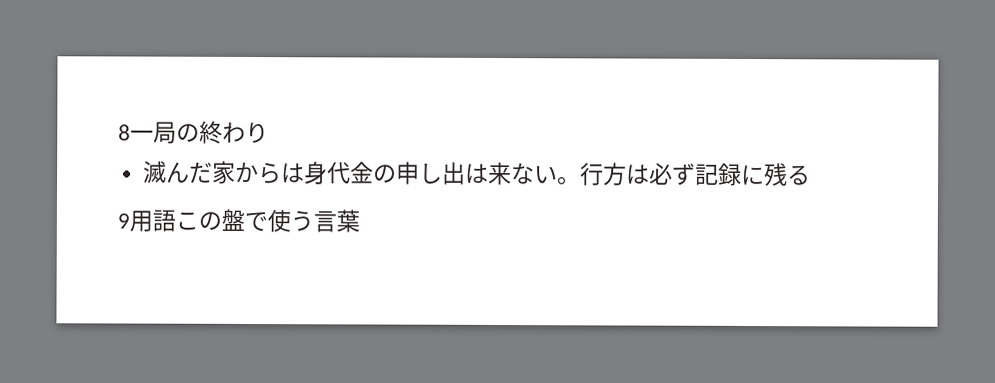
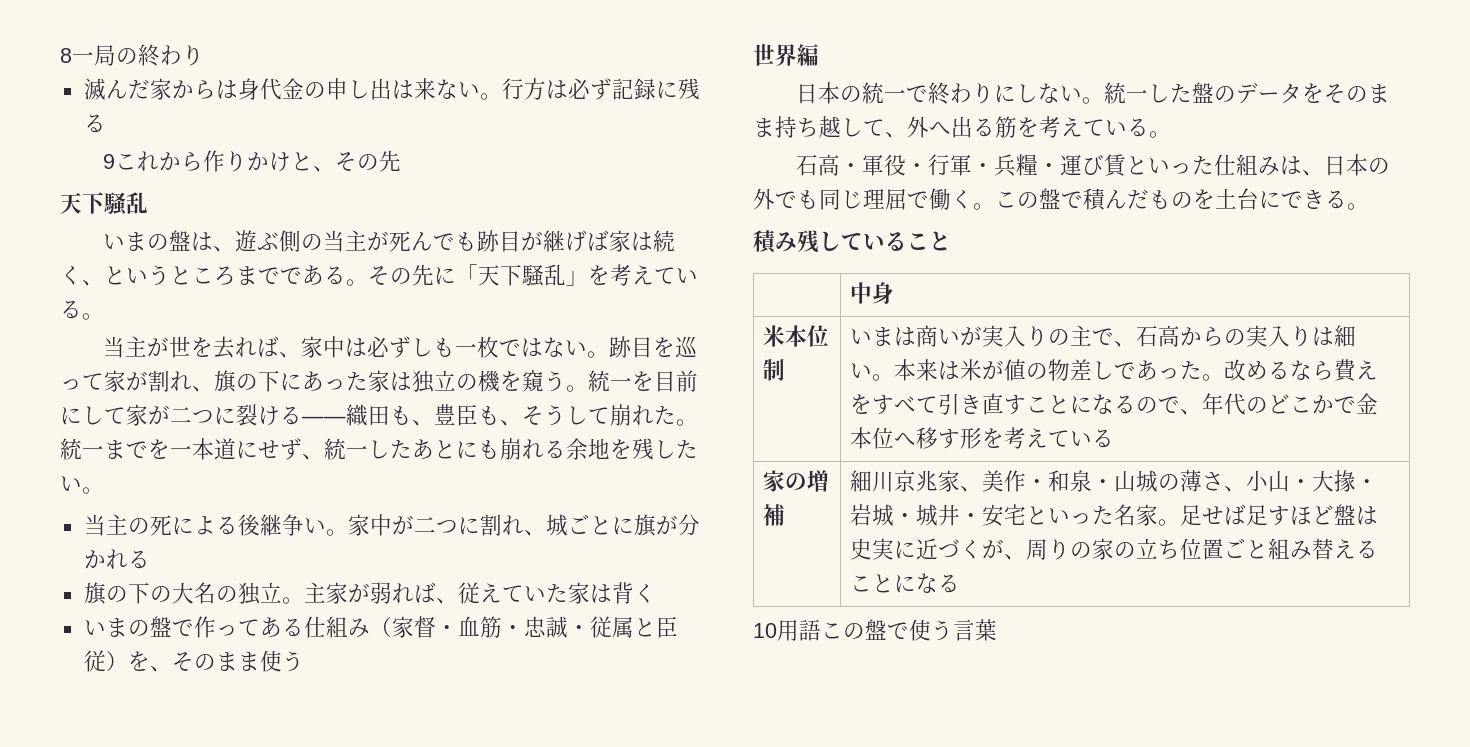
(130, 221) none -> [114,150,401,172] [60,192,148,215] [102,230,675,253] [60,264,698,287] [60,300,104,320] [102,336,698,359] [60,370,698,393] [60,404,698,426] [60,438,698,460] [60,476,104,494] [83,514,700,537] [83,549,150,569] [83,582,656,605] [83,616,678,638] [83,650,304,672] [753,44,819,66] [795,82,1390,105] [753,116,1171,138] [795,154,1390,177] [753,188,1369,211] [753,230,951,254] [850,282,895,304] [763,325,830,347] [763,359,786,381] [850,325,1357,347] [850,359,1379,382] [850,393,1379,415] [850,427,1115,449] [763,470,830,492] [763,504,786,526] [850,470,1379,492] [850,504,1379,527] [850,538,1379,560] [850,573,961,593] [753,623,777,638] これから作りかけと、その先 // 天下騒乱 // いまの盤は、遊ぶ側の当主が死んでも跡目が継げば家は続く、というところまでである。その先に「天下騒乱」を考えている。 // 当主が世を去れば、家中は必ずしも一枚ではない。跡目を巡って家が割れ、旗の下にあった家は独立の機を窺う。統一を目前にして家が二つに裂ける――織田も、豊臣も、そうして崩れた。統一までを一本道にせず、統一したあとにも崩れる余地を残したい。 // 当主の死による後継争い。家中が二つに割れ、城ごとに旗が分かれる // 旗の下の大名の独立。主家が弱れば、従えていた家は背く // いまの盤で作ってある仕組み（家督・血筋・忠誠・従属と臣従）を、そのまま使う // 世界編 // 日本の統一で終わりにしない。統一した盤のデータをそのまま持ち越して、外へ出る筋を考えている。 // 石高・軍役・行軍・兵糧・運び賃といった仕組みは、日本の外でも同じ理屈で働く。この盤で積んだものを土台にできる。 // 積み残していること // | 中身 // 米本位制 | いまは商いが実入りの主で、石高からの実入りは細い。本来は米が値の物差しであった。改めるなら費えをすべて引き直すことになるので、年代のどこかで金本位へ移す形を考えている // 家の増補 | 細川京兆家、美作・和泉・山城の薄さ、小山・大掾・岩城・城井・安宅といった名家。足せば足すほど盤は史実に近づくが、周りの家の立ち位置ごと組み替えることになる // 10

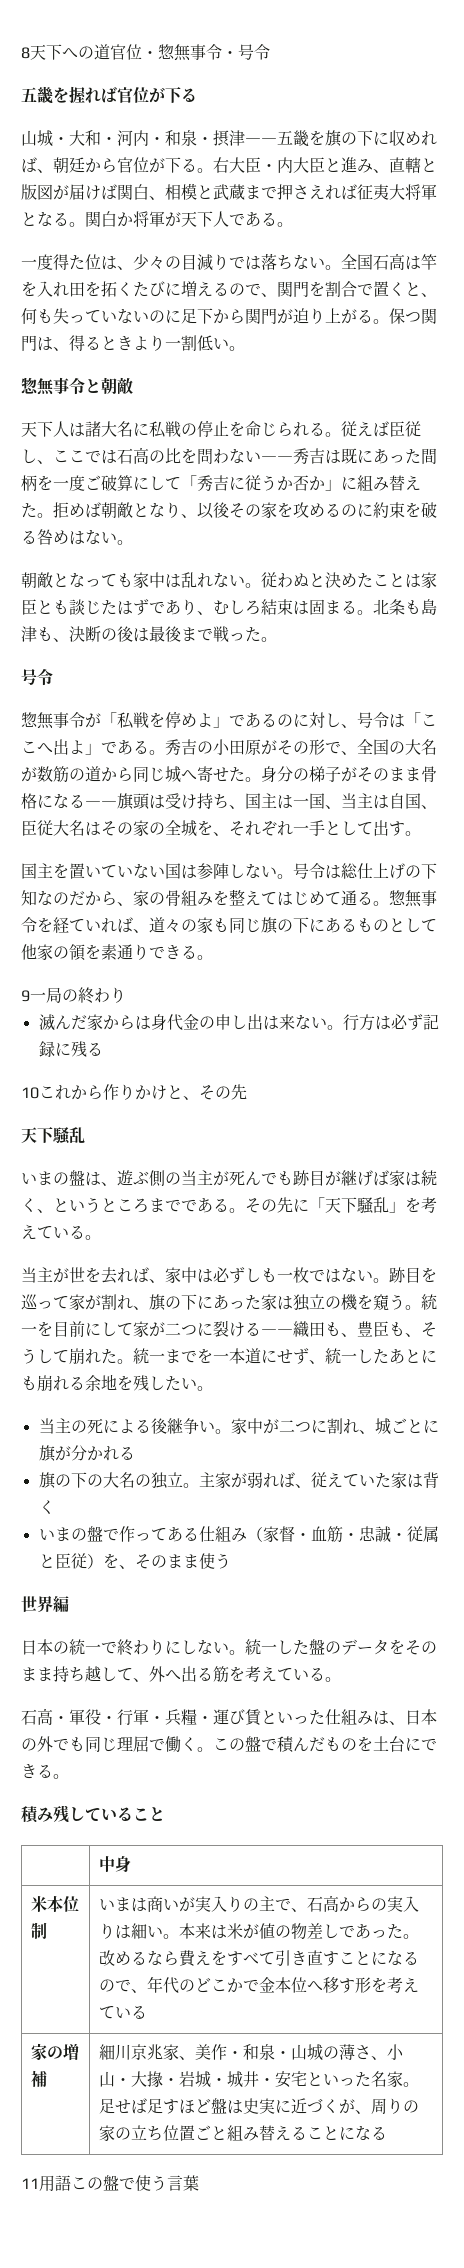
(72, 55) none -> [30,44,270,61] [21,86,197,104] [21,130,437,147] [21,157,437,173] [21,183,437,201] [21,211,293,227] [21,253,437,271] [21,281,437,297] [21,308,437,324] [21,335,245,351] [21,377,133,395] [21,420,421,438] [21,447,437,465] [21,475,421,492] [21,502,437,519] [21,529,133,545] [21,572,437,589] [21,599,437,615] [21,626,277,643] [21,668,53,686] [21,711,437,729] [21,739,437,756] [21,766,437,783] [21,793,437,810] [21,820,421,837] [21,863,437,879] [21,889,437,907] [21,917,437,934] [21,944,213,961] [21,990,30,1002] 天下への道官位・惣無事令・号令 // 五畿を握れば官位が下る // 山城・大和・河内・和泉・摂津――五畿を旗の下に収めれば、朝廷から官位が下る。右大臣・内大臣と進み、直轄と版図が届けば関白、相模と武蔵まで押さえれば征夷大将軍となる。関白か将軍が天下人である。 // 一度得た位は、少々の目減りでは落ちない。全国石高は竿を入れ田を拓くたびに増えるので、関門を割合で置くと、何も失っていないのに足下から関門が迫り上がる。保つ関門は、得るときより一割低い。 // 惣無事令と朝敵 // 天下人は諸大名に私戦の停止を命じられる。従えば臣従し、ここでは石高の比を問わない――秀吉は既にあった間柄を一度ご破算にして「秀吉に従うか否か」に組み替えた。拒めば朝敵となり、以後その家を攻めるのに約束を破る咎めはない。 // 朝敵となっても家中は乱れない。従わぬと決めたことは家臣とも談じたはずであり、むしろ結束は固まる。北条も島津も、決断の後は最後まで戦った。 // 号令 // 惣無事令が「私戦を停めよ」であるのに対し、号令は「ここへ出よ」である。秀吉の小田原がその形で、全国の大名が数筋の道から同じ城へ寄せた。身分の梯子がそのまま骨格になる――旗頭は受け持ち、国主は一国、当主は自国、臣従大名はその家の全城を、それぞれ一手として出す。 // 国主を置いていない国は参陣しない。号令は総仕上げの下知なのだから、家の骨組みを整えてはじめて通る。惣無事令を経ていれば、道々の家も同じ旗の下にあるものとして他家の領を素通りできる。 // 9
[102,154,115,169] 9 -> [21,1087,39,1099] 10
[753,623,777,638] 10 -> [21,2178,39,2189] 11

